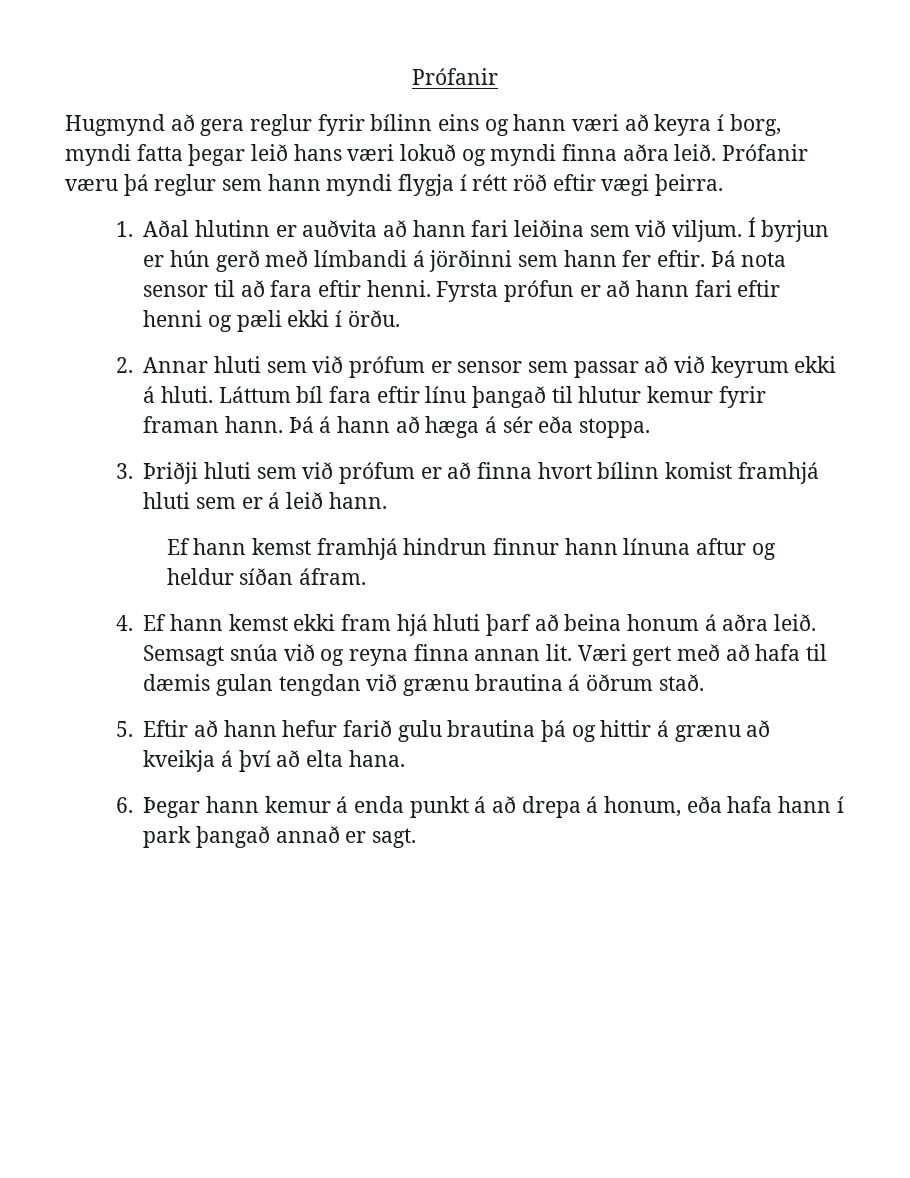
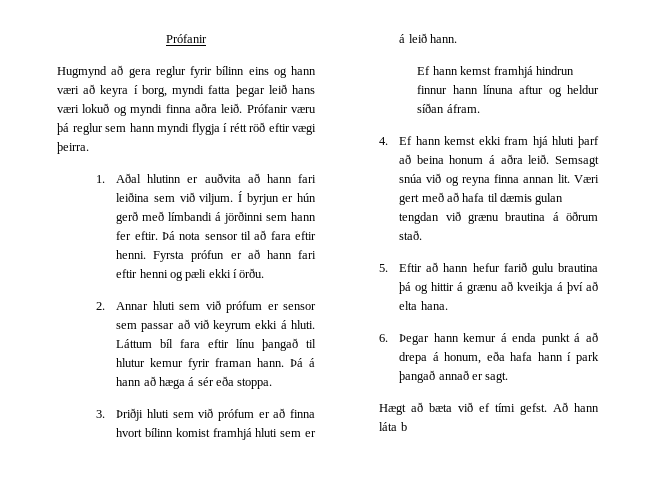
(417, 838) none -> [379,402,599,415] [379,422,407,431] // Hægt að bæta við ef tími gefst. Að hann láta b

